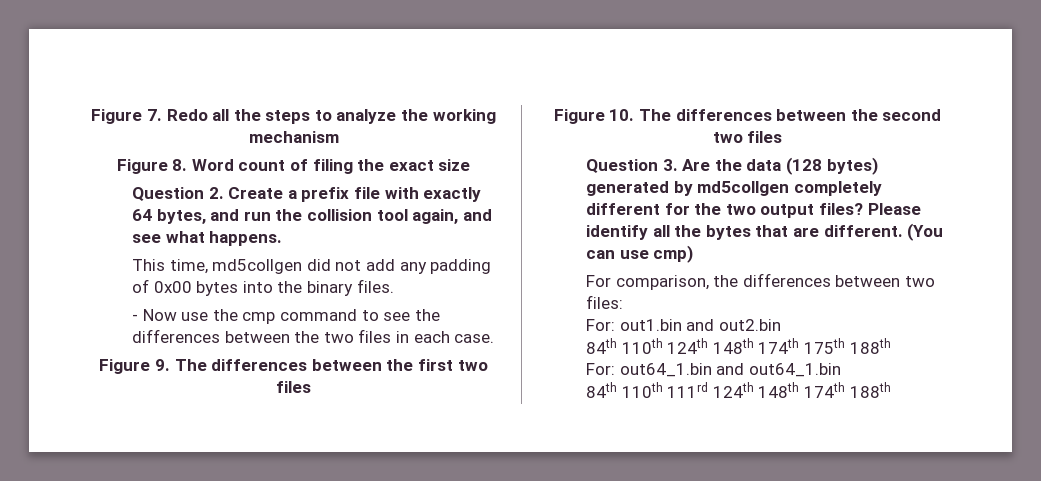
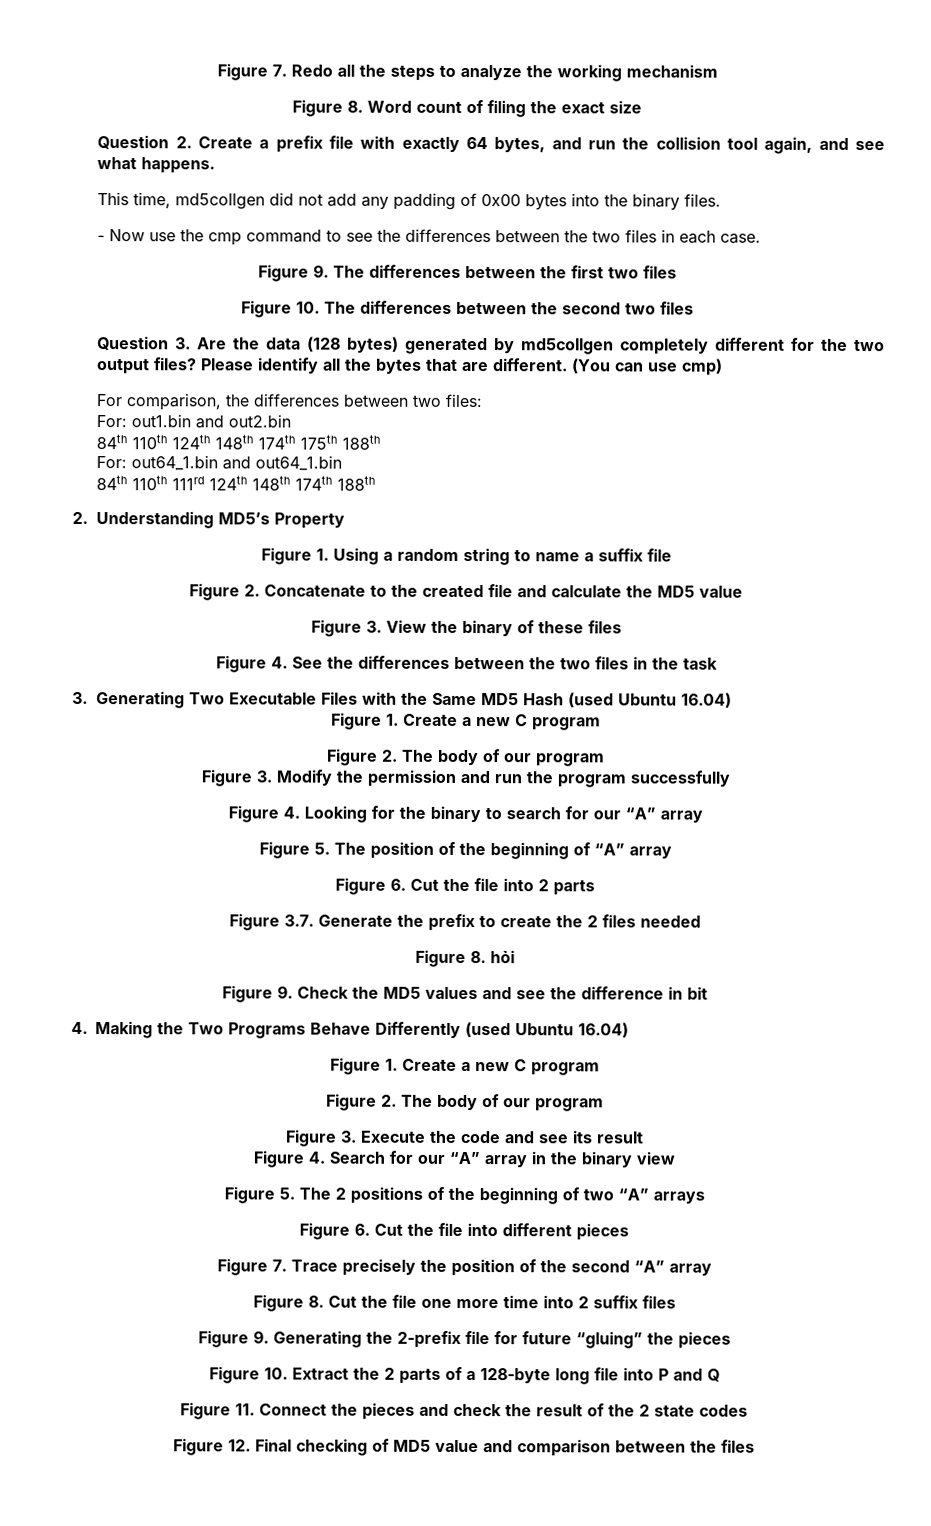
(891, 390) none -> [72,511,346,529] [260,547,672,566] [189,583,743,601] [310,619,622,637] [215,655,718,673] [72,691,733,709] [331,712,601,731] [326,748,605,767] [200,769,730,788] [227,805,703,823] [258,841,672,860] [335,877,595,896] [229,913,701,932] [415,949,515,968] [222,985,708,1003] [71,1021,630,1039] [330,1057,600,1076] [326,1093,604,1112] [285,1129,644,1147] [253,1150,675,1168] [223,1186,705,1205] [299,1222,629,1241] [216,1258,712,1277] [252,1294,676,1312] [197,1330,731,1349] [208,1366,720,1385] [180,1402,748,1420] [173,1438,755,1457] // 2. Understanding MD5’s Property // Figure 1. Using a random string to name a suffix file // Figure 2. Concatenate to the created file and calculate the MD5 value // Figure 3. View the binary of these files // Figure 4. See the differences between the two files in the task // 3. Generating Two Executable Files with the Same MD5 Hash (used Ubuntu 16.04) // Figure 1. Create a new C program // Figure 2. The body of our program // Figure 3. Modify the permission and run the program successfully // Figure 4. Looking for the binary to search for our “A” array // Figure 5. The position of the beginning of “A” array // Figure 6. Cut the file into 2 parts // Figure 3.7. Generate the prefix to create the 2 files needed // Figure 8. hỏi // Figure 9. Check the MD5 values and see the difference in bit // 4. Making the Two Programs Behave Differently (used Ubuntu 16.04) // Figure 1. Create a new C program // Figure 2. The body of our program // Figure 3. Execute the code and see its result // Figure 4. Search for our “A” array in the binary view // Figure 5. The 2 positions of the beginning of two “A” arrays // Figure 6. Cut the file into different pieces // Figure 7. Trace precisely the position of the second “A” array // Figure 8. Cut the file one more time into 2 suffix files // Figure 9. Generating the 2-prefix file for future “gluing” the pieces // Figure 10. Extract the 2 parts of a 128-byte long file into P and Q // Figure 11. Connect the pieces and check the result of the 2 state codes // Figure 12. Final checking of MD5 value and comparison between the files

